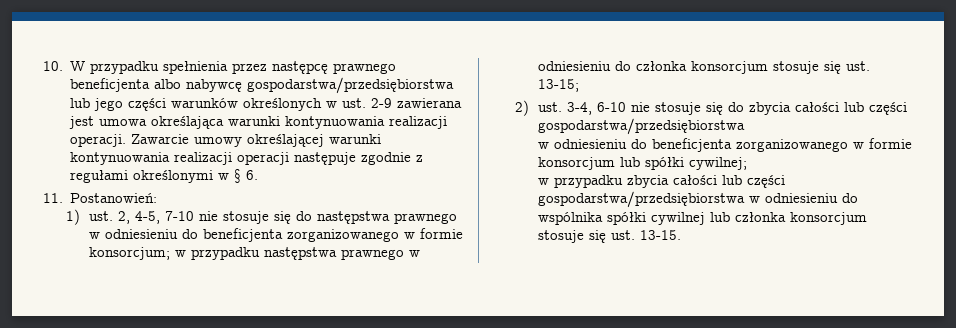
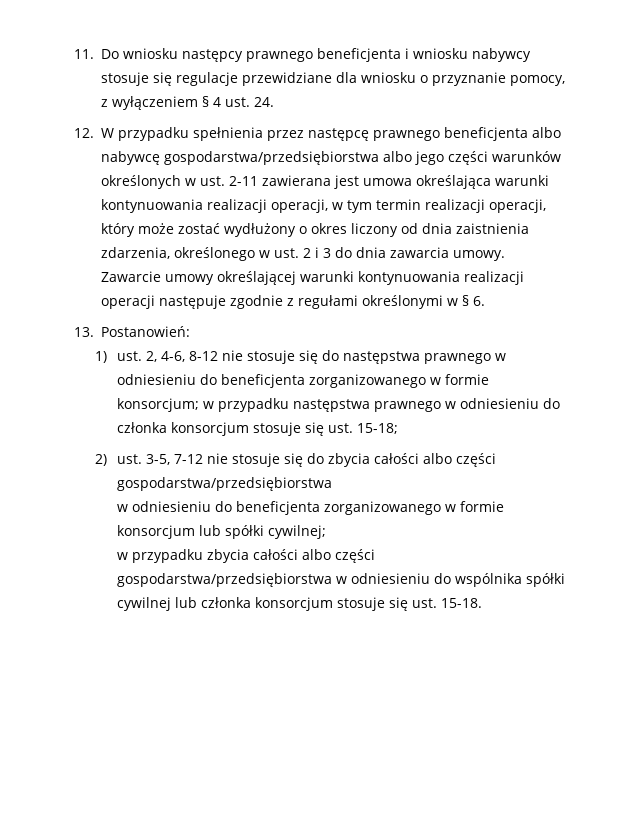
[43,61,63,71] 10. -> [74,48,531,62] [101,72,565,86] [101,96,274,110] [74,128,94,138] 11. Do wniosku następcy prawnego beneficjenta i wniosku nabywcy stosuje się regulacje przewidziane dla wniosku o przyznanie pomocy, z wyłączeniem § 4 ust. 24. // 12.
[70,98,91,108] lub -> [383,151,412,162] albo
[371,98,393,108] 2-9 -> [229,176,258,186] 2-11
[70,134,127,147] operacji. -> [271,199,546,213] [101,223,529,237] [101,247,505,261] operacji, w tym termin realizacji operacji, który może zostać wydłużony o okres liczony od dnia zaistnienia zdarzenia, określonego w ust. 2 i 3 do dnia zawarcia umowy.
[43,193,63,203] 11. -> [74,327,94,337] 13.
[135,211,195,224] 4-5, 7-10 -> [160,351,218,362] 4-6, 8-12
[538,79,580,92] 13-15; -> [356,423,398,434] 15-18;
[567,102,627,115] 3-4, 6-10 -> [145,454,203,465] 3-5, 7-12
[844,102,865,112] lub -> [422,453,452,464] albo
[722,175,743,185] lub -> [301,549,331,560] albo
[640,230,682,240] 13-15. -> [440,598,482,608] 15-18.

